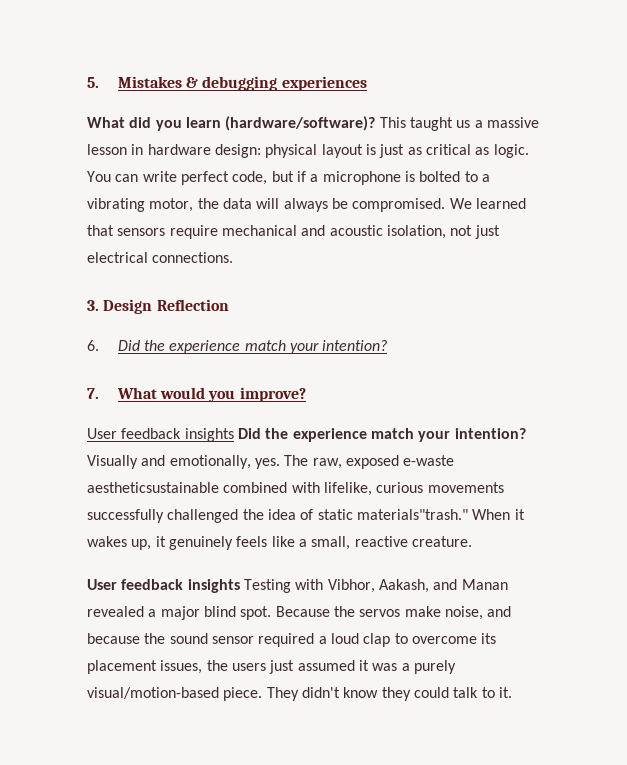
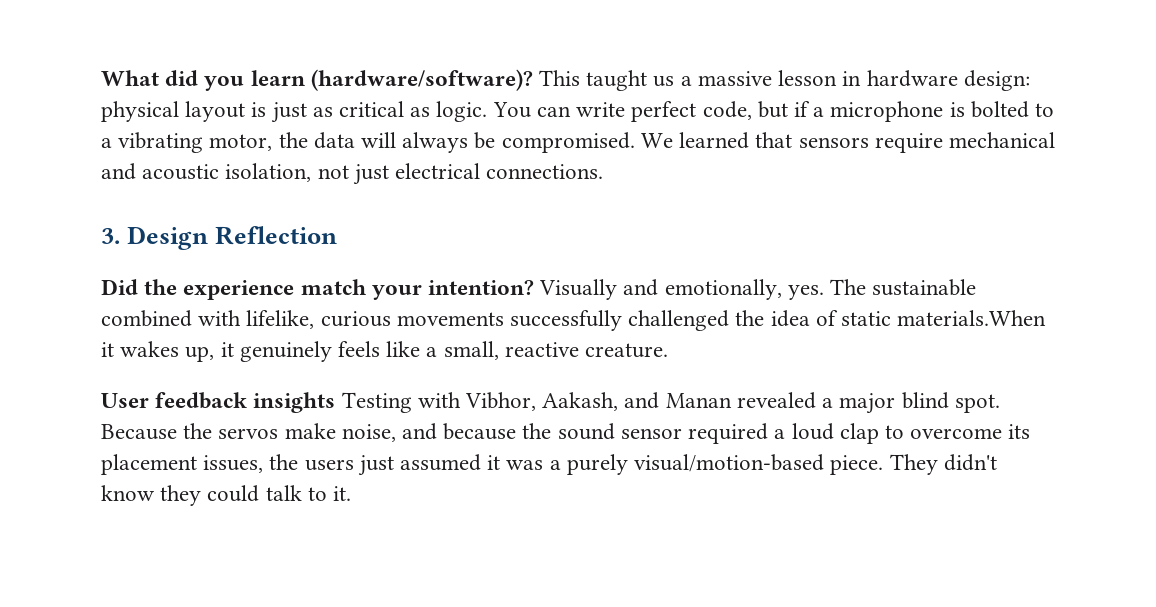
[87,76,367,91] 5. Mistakes & debugging experiences // -> (101, 78) none
[87,340,388,354] [87,387,306,402] [87,428,234,442] 6. Did the experience match your intention? // 7. What would you improve? // User feedback insights -> (338, 235) none
[312,455,455,469] [87,482,219,493] raw, exposed e-waste aestheticsustainable -> [872,279,977,296] sustainable
[356,509,511,520] materials"trash." When -> [897,310,1047,326] materials.When

